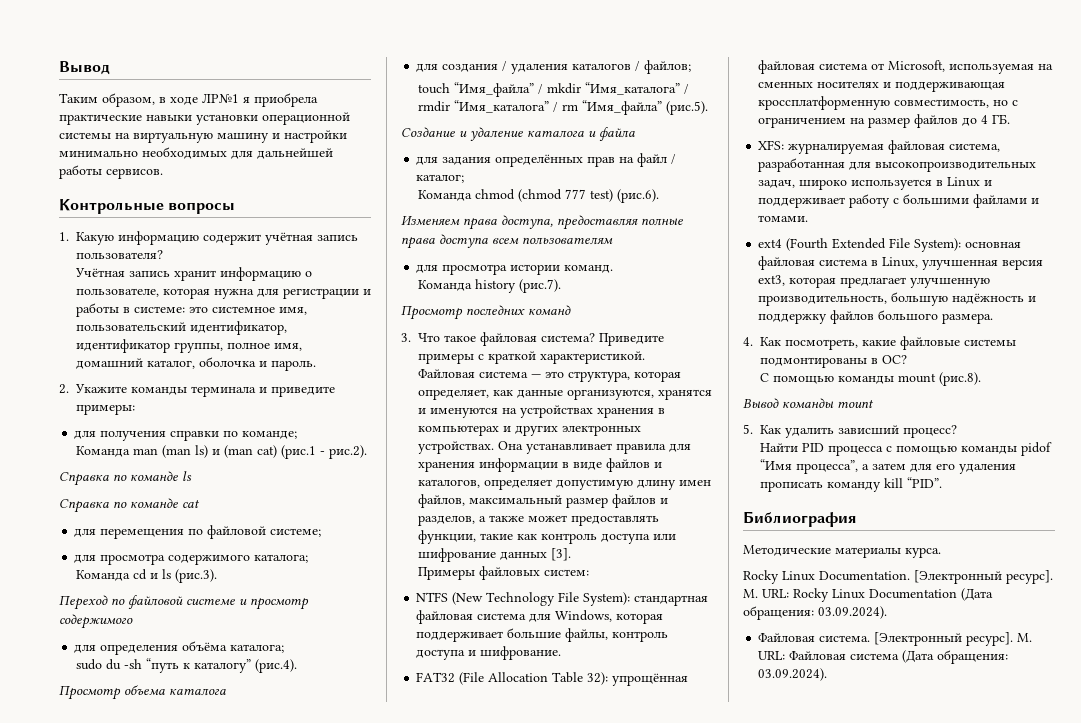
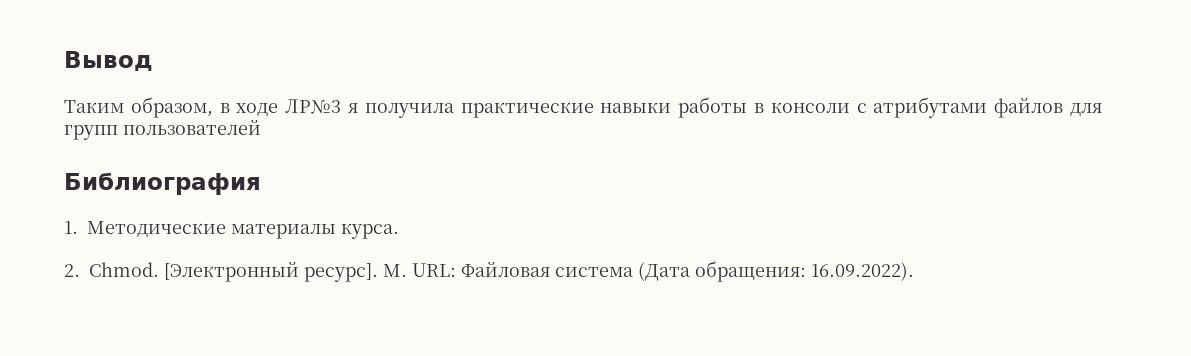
[202,93,318,107] [59,112,350,125] [59,130,347,143] [59,147,333,159] [59,165,163,179] [59,199,236,214] [59,231,358,245] [76,250,163,259] [74,267,312,281] [75,288,371,299] [75,303,307,317] [75,321,287,335] [75,339,302,353] [75,357,316,371] [59,384,335,397] [76,404,135,415] [74,430,298,441] [75,445,367,459] [59,471,192,486] [59,498,200,513] [74,525,322,539] [74,554,309,565] [75,569,217,583] [59,595,309,610] [59,614,133,629] [74,641,285,655] [75,658,297,673] [59,685,226,700] [416,60,692,74] [417,82,689,97] [417,100,708,115] [401,127,635,141] [416,153,677,167] [416,174,465,183] [417,189,659,203] [401,215,683,230] [401,234,613,249] [416,264,614,275] [417,279,561,293] [401,305,571,320] [401,332,664,346] [418,351,645,364] [417,369,681,382] [417,389,712,400] [417,405,665,418] [417,425,641,436] [417,441,691,454] [417,458,662,472] [417,479,711,490] [417,494,668,508] [417,515,659,526] [417,530,676,544] [417,548,571,562] [417,566,589,580] [416,592,709,606] [416,610,664,624] [416,628,669,642] [416,646,562,660] [416,672,689,686] [758,60,1054,74] [758,81,1006,92] [758,96,1019,110] [758,114,1011,128] [758,140,1001,154] [758,158,1037,172] [758,177,993,190] [758,194,1040,208] [758,215,809,222] [758,238,1022,252] [758,256,1044,270] [758,275,991,288] [758,292,1037,306] [758,310,994,324] [743,336,1016,350] [760,355,907,368] [759,372,981,386] [743,398,874,408] [743,424,957,438] [759,442,1052,456] [759,459,1016,474] [759,477,942,492] ЛР№1 я приобрела практические навыки установки операционной системы на виртуальную машину и настройки минимально необходимых для дальнейшей работы сервисов. // Контрольные вопросы // 1. Какую информацию содержит учётная запись пользователя? // Учётная запись хранит информацию о пользователе, которая нужна для регистрации и работы в системе: это системное имя, пользовательский идентификатор, идентификатор группы, полное имя, домашний каталог, оболочка и пароль. // 2. Укажите команды терминала и приведите примеры: // для получения справки по команде; // Команда man (man ls) и (man cat) (рис.1 - рис.2). // Справка по команде ls // Справка по команде cat // для перемещения по файловой системе; // для просмотра содержимого каталога; // Команда cd и ls (рис.3). // Переход по файловой системе и просмотр содержимого // для определения объёма каталога; // sudo du -sh “путь к каталогу” (рис.4). // Просмотр объема каталога // для создания / удаления каталогов / файлов; // touch “Имя_файла” / mkdir “Имя_каталога” / rmdir “Имя_каталога” / rm “Имя_файла” (рис.5). // Создание и удаление каталога и файла // для задания определённых прав на файл / каталог; // Команда chmod (chmod 777 test) (рис.6). // Изменяем права доступа, предоставляя полные права доступа всем пользователям // для просмотра истории команд. // Команда history (рис.7). // Просмотр последних команд // 3. Что такое файловая система? Приведите примеры с краткой характеристикой. // Файловая система — это структура, которая определяет, как данные организуются, хранятся и именуются на устройствах хранения в компьютерах и других электронных устройствах. Она устанавливает правила для хранения информации в виде файлов и каталогов, определяет допустимую длину имен файлов, максимальный размер файлов и разделов, а также может предоставлять функции, такие как контроль доступа или шифрование данных [3]. // Примеры файловых систем: // NTFS (New Technology File System): стандартная файловая система для Windows, которая поддерживает большие файлы, контроль доступа и шифрование. // FAT32 (File Allocation Table 32): упрощённая файловая система от Microsoft, используемая на сменных носителях и поддерживающая кроссплатформенную совместимость, но с ограничением на размер файлов до 4 ГБ. // XFS: журналируемая файловая система, разработанная для высокопроизводительных задач, широко используется в Linux и поддерживает работу с большими файлами и томами. // ext4 (Fourth Extended File System): основная файловая система в Linux, улучшенная версия ext3, которая предлагает улучшенную производительность, большую надёжность и поддержку файлов большого размера. // 4. Как посмотреть, какие файловые системы подмонтированы в ОС? // С помощью команды mount (рис.8). // Вывод команды mount // 5. Как удалить зависший процесс? // Найти PID процесса с помощью команды pidof “Имя процесса”, а затем для его удаления прописать команду kill “PID”. -> [285,97,1102,118] [64,120,261,140] ЛР№3 я получила практические навыки работы в консоли с атрибутами файлов для групп пользователей
(857, 519) none -> [64,221,78,234] 1.
[743,570,1053,584] [743,588,993,602] [743,606,887,620] [758,633,871,642] Rocky Linux Documentation. [Электронный ресурс]. М. URL: Rocky Linux Documentation (Дата обращения: 03.09.2024). // Файловая система. -> [64,262,159,277] 2. Chmod.
[758,668,828,681] 03.09.2024). -> [811,262,914,281] 16.09.2022).

